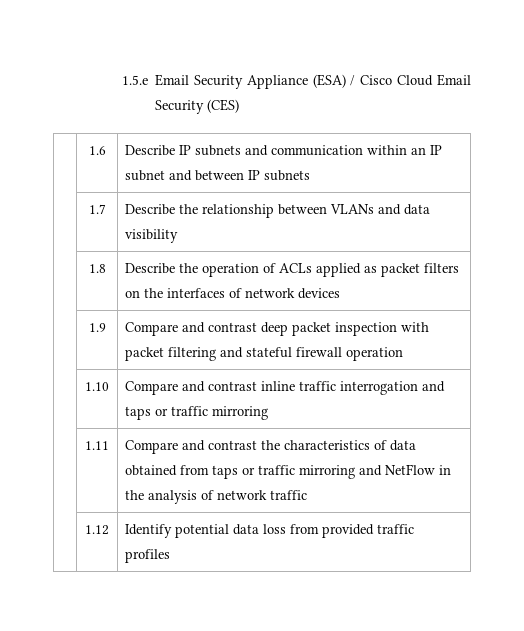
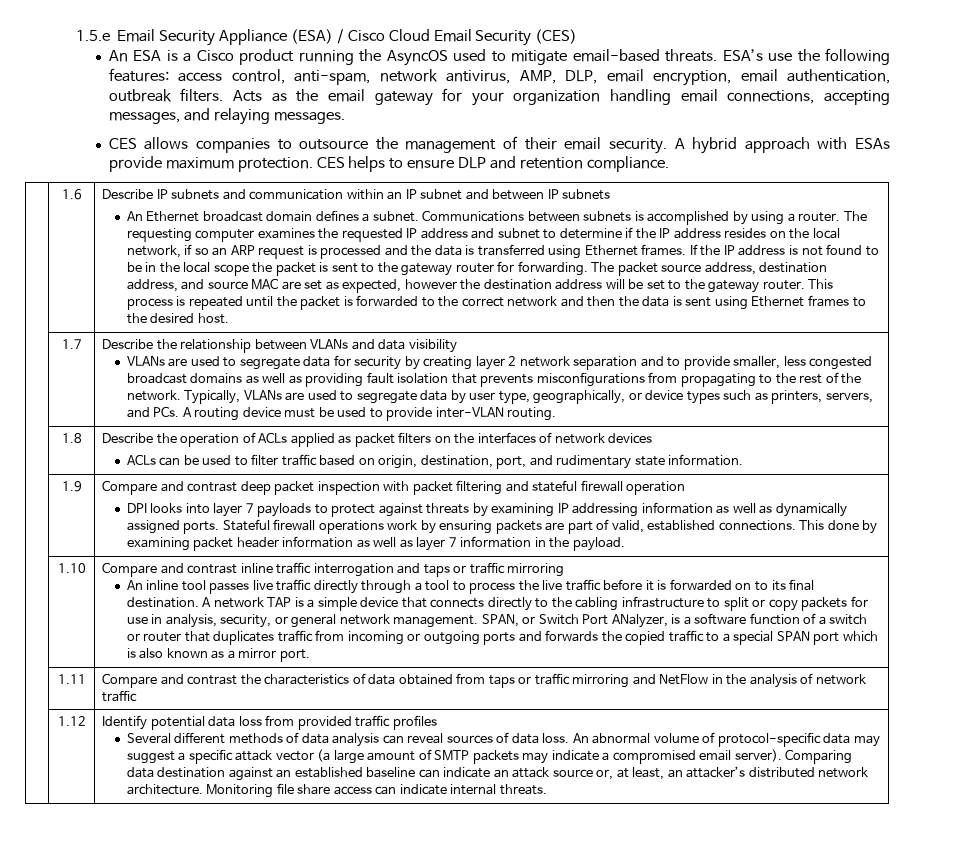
(240, 106) none -> [108,48,891,66] [108,68,890,86] [108,88,890,106] [108,108,345,125] [108,136,891,154] [108,156,669,172] // An ESA is a Cisco product running the AsyncOS used to mitigate email-based threats. ESA’s use the following features: access control, anti-spam, network antivirus, AMP, DLP, email encryption, email authentication, outbreak filters. Acts as the email gateway for your organization handling email connections, accepting messages, and relaying messages. // CES allows companies to outsource the management of their email security. A hybrid approach with ESAs provide maximum protection. CES helps to ensure DLP and retention compliance.
(311, 175) none -> [126,210,867,225] [126,227,840,242] [126,244,879,259] [126,261,828,276] [126,278,834,293] [126,295,866,310] [126,313,229,324] // An Ethernet broadcast domain defines a subnet. Communications between subnets is accomplished by using a router. The requesting computer examines the requested IP address and subnet to determine if the IP address resides on the local network, if so an ARP request is processed and the data is transferred using Ethernet frames. If the IP address is not found to be in the local scope the packet is sent to the gateway router for forwarding. The packet source address, destination address, and source MAC are set as expected, however the destination address will be set to the gateway router. This process is repeated until the packet is forwarded to the correct network and then the data is sent using Ethernet frames to the desired host.
(179, 236) none -> [126,355,873,370] [126,372,862,387] [126,390,873,404] [126,406,557,421] // VLANs are used to segregate data for security by creating layer 2 network separation and to provide smaller, less congested broadcast domains as well as providing fault isolation that prevents misconfigurations from propagating to the rest of the network. Typically, VLANs are used to segregate data by user type, geographically, or device types such as printers, servers, and PCs. A routing device must be used to provide inter-VLAN routing.
(341, 293) none -> [126,454,744,469] // ACLs can be used to filter traffic based on origin, destination, port, and rudimentary state information.
(404, 354) none -> [126,502,847,517] [126,519,878,534] [126,536,625,551] // DPI looks into layer 7 payloads to protect against threats by examining IP addressing information as well as dynamically assigned ports. Stateful firewall operations work by ensuring packets are part of valid, established connections. This done by examining packet header information as well as layer 7 information in the payload.
(269, 413) none -> [126,579,815,594] [126,596,868,611] [126,613,868,628] [126,630,878,645] [126,648,310,662] // An inline tool passes live traffic directly through a tool to process the live traffic before it is forwarded on to its final destination. A network TAP is a simple device that connects directly to the cabling infrastructure to split or copy packets for use in analysis, security, or general network management. SPAN, or Switch Port ANalyzer, is a software function of a switch or router that duplicates traffic from incoming or outgoing ports and forwards the copied traffic to a special SPAN port which is also known as a mirror port.
(171, 556) none -> [126,732,880,747] [126,749,853,764] [126,766,869,781] [126,783,547,798] // Several different methods of data analysis can reveal sources of data loss. An abnormal volume of protocol-specific data may suggest a specific attack vector (a large amount of SMTP packets may indicate a compromised email server). Comparing data destination against an established baseline can indicate an attack source or, at least, an attacker’s distributed network architecture. Monitoring file share access can indicate internal threats.

